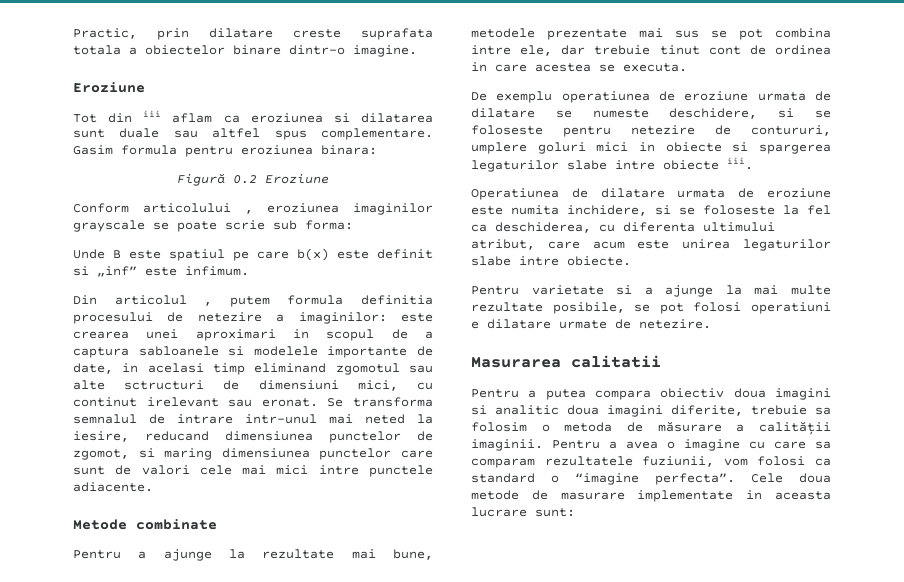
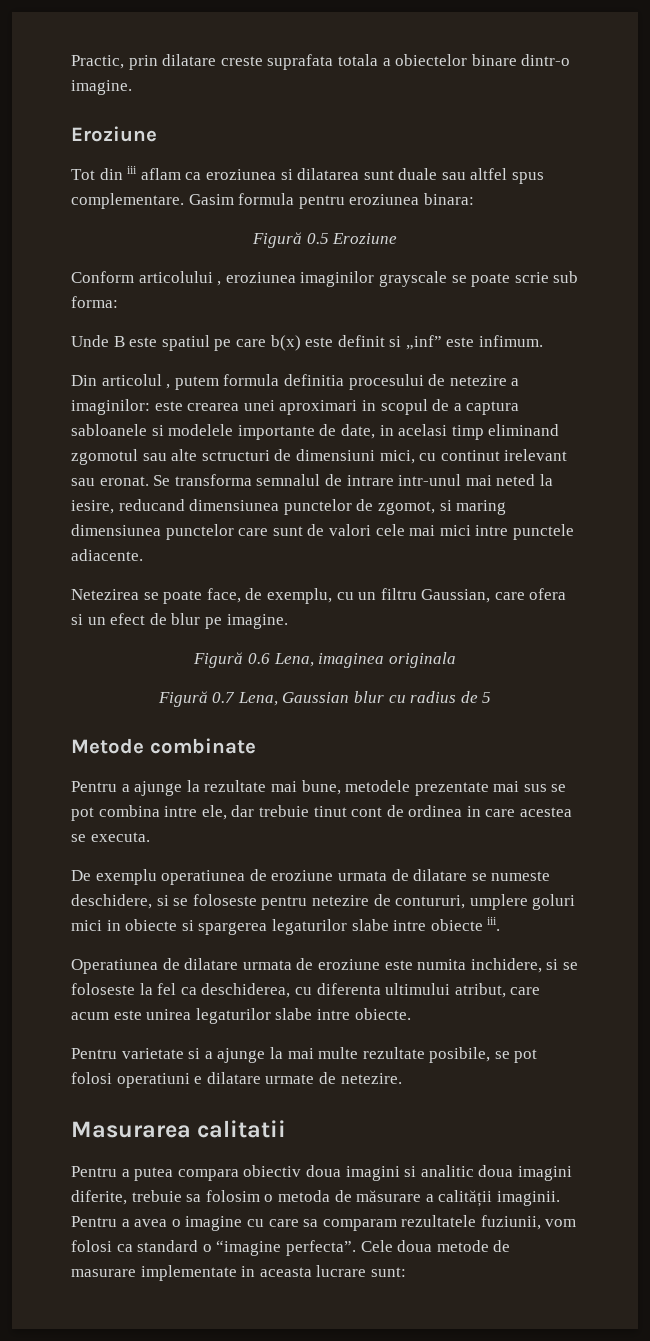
[233,175,257,184] 0.2 -> [306,233,329,244] 0.5
(153, 487) none -> [71,588,567,604] [71,613,288,629] [193,652,456,668] [157,691,492,707] // Netezirea se poate face, de exemplu, cu un filtru Gaussian, care ofera si un efect de blur pe imagine. // Figură 0.6 Lena, imaginea originala // Figură 0.7 Lena, Gaussian blur cu radius de 5

